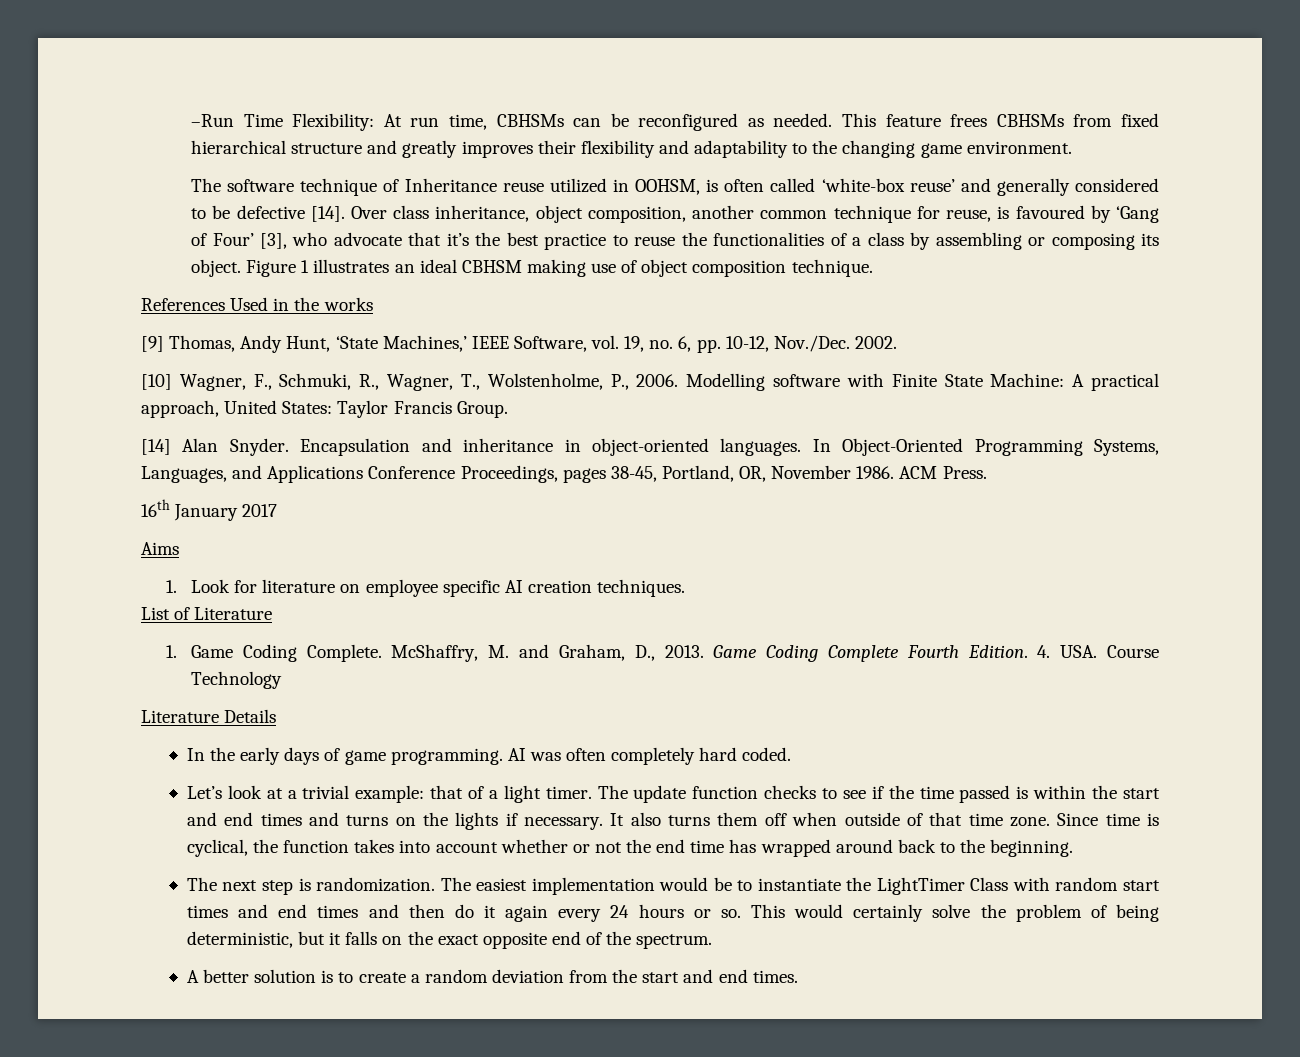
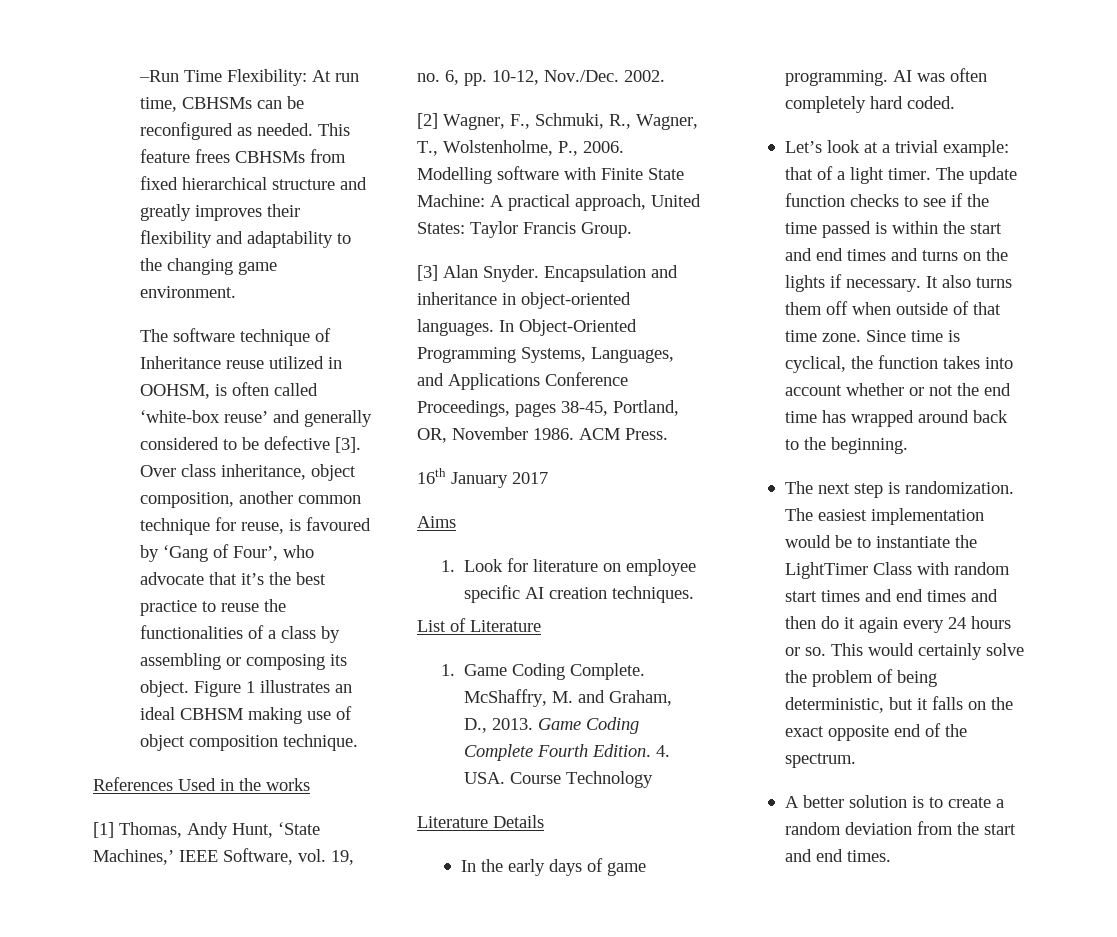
[310,206,345,222] [14]. -> [335,437,362,453] [3].
[212,233,287,249] Four’ [3], -> [233,546,279,561] Four’,
[141,336,164,352] [9] -> [93,822,114,838] [1]
[141,374,172,390] [10] -> [417,113,438,129] [2]
[141,439,171,455] [14] -> [417,265,438,281] [3]

